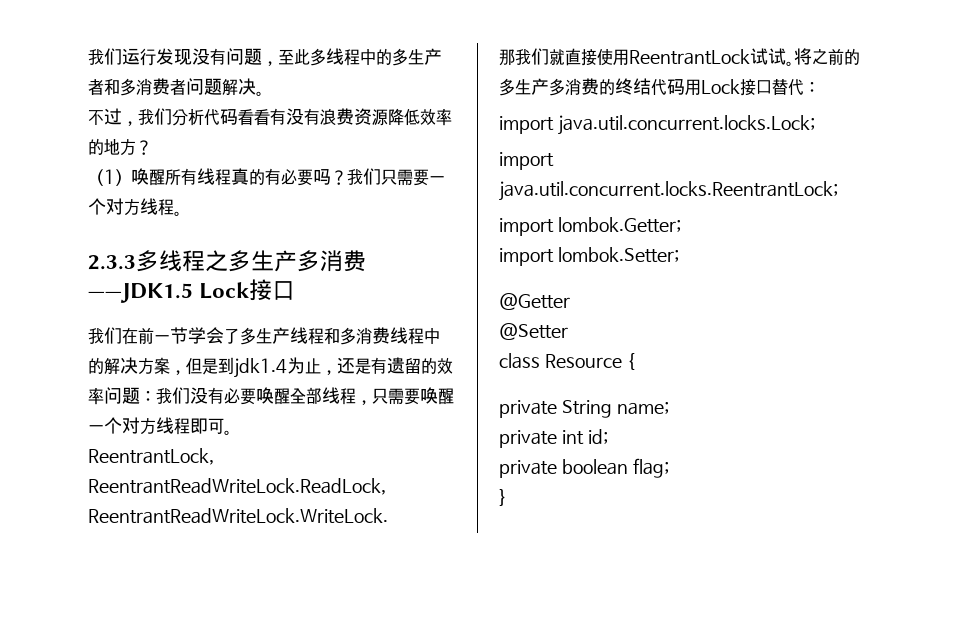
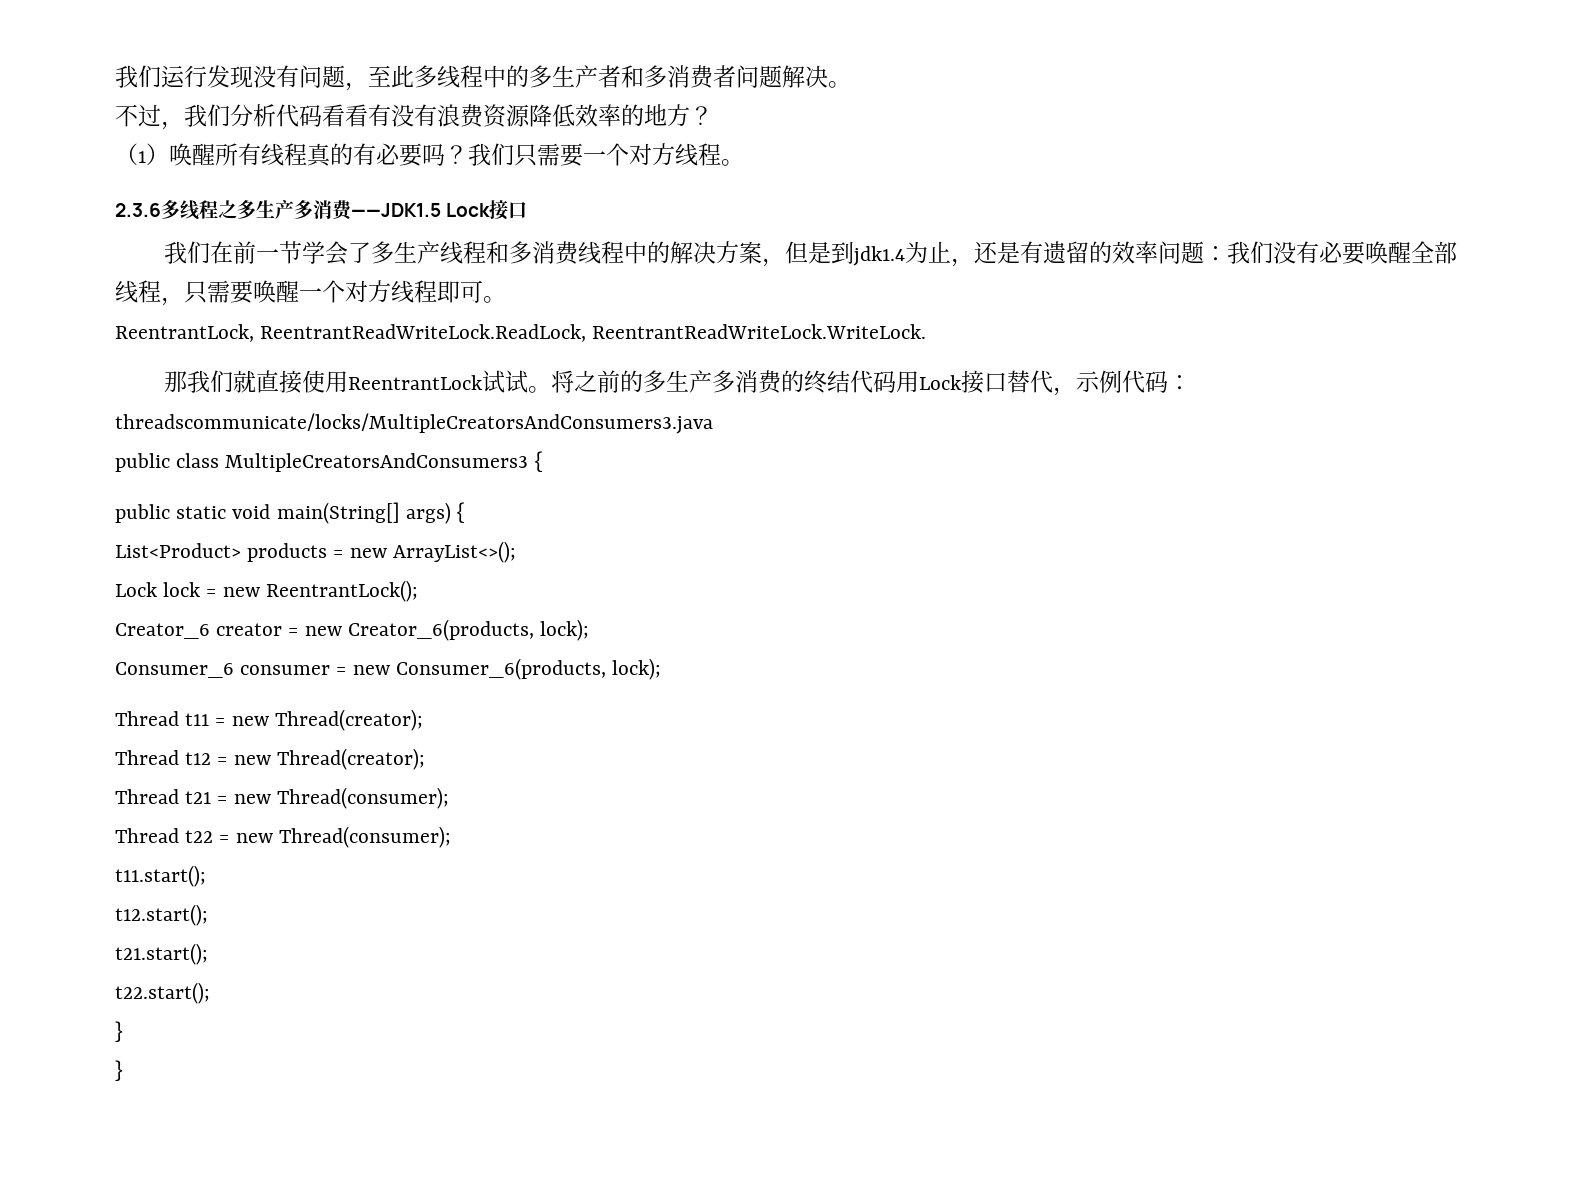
[88,255,136,270] 2.3.3 -> [115,203,161,217] 2.3.6
[804,81,820,93] [499,115,815,135] [499,152,554,170] [499,181,838,201] [499,217,681,236] [499,247,679,266] [499,293,570,310] [499,323,568,340] [499,353,635,370] [499,400,669,418] [499,429,608,448] [499,458,669,478] [499,489,507,506] ： // import java.util.concurrent.locks.Lock; // import java.util.concurrent.locks.ReentrantLock; // import lombok.Getter; // import lombok.Setter; // @Getter // @Setter // class Resource { // private String name; // private int id; // private boolean flag; // } -> [1053,370,1192,396] [115,413,713,434] [115,451,543,472] [115,502,466,524] [115,541,516,563] [115,580,418,602] [115,619,590,641] [115,658,662,680] [115,709,423,731] [115,748,425,770] [115,787,449,809] [115,826,451,848] [115,865,206,887] [115,904,208,926] [115,943,208,965] [115,982,210,1004] [115,1021,123,1042] [115,1060,123,1081] ，示例代码：threadscommunicate/locks/MultipleCreatorsAndConsumers3.java // public class MultipleCreatorsAndConsumers3 { // public static void main(String[] args) { // List<Product> products = new ArrayList<>(); // Lock lock = new ReentrantLock(); // Creator_6 creator = new Creator_6(products, lock); // Consumer_6 consumer = new Consumer_6(products, lock); // Thread t11 = new Thread(creator); // Thread t12 = new Thread(creator); // Thread t21 = new Thread(consumer); // Thread t22 = new Thread(consumer); // t11.start(); // t12.start(); // t21.start(); // t22.start(); // } // }

